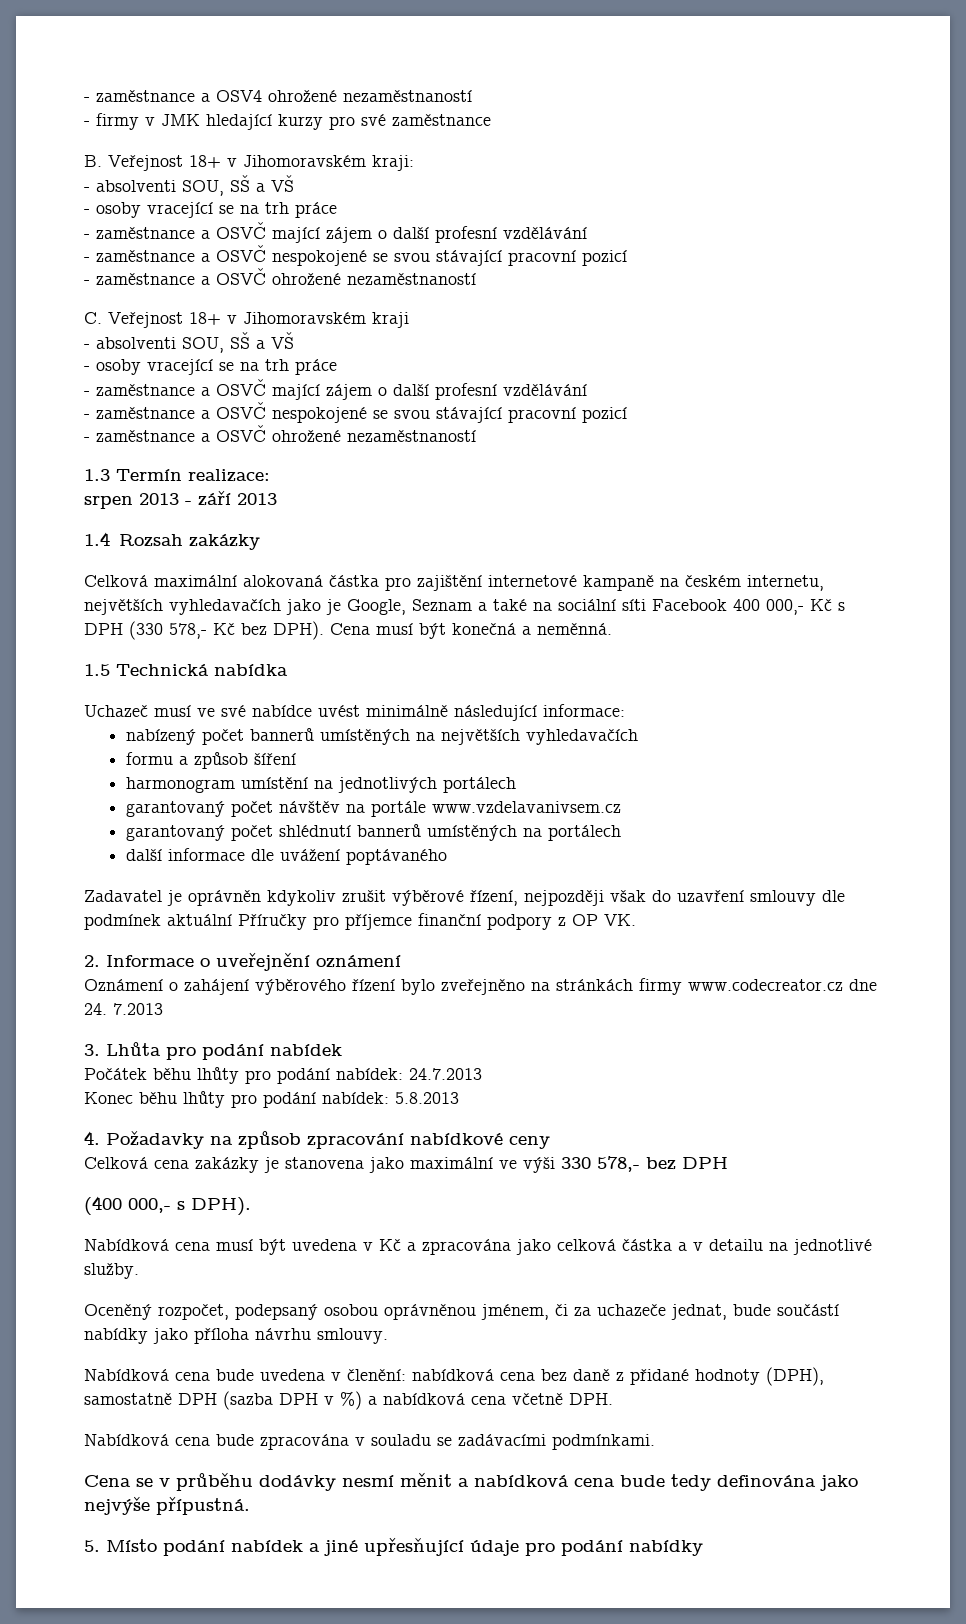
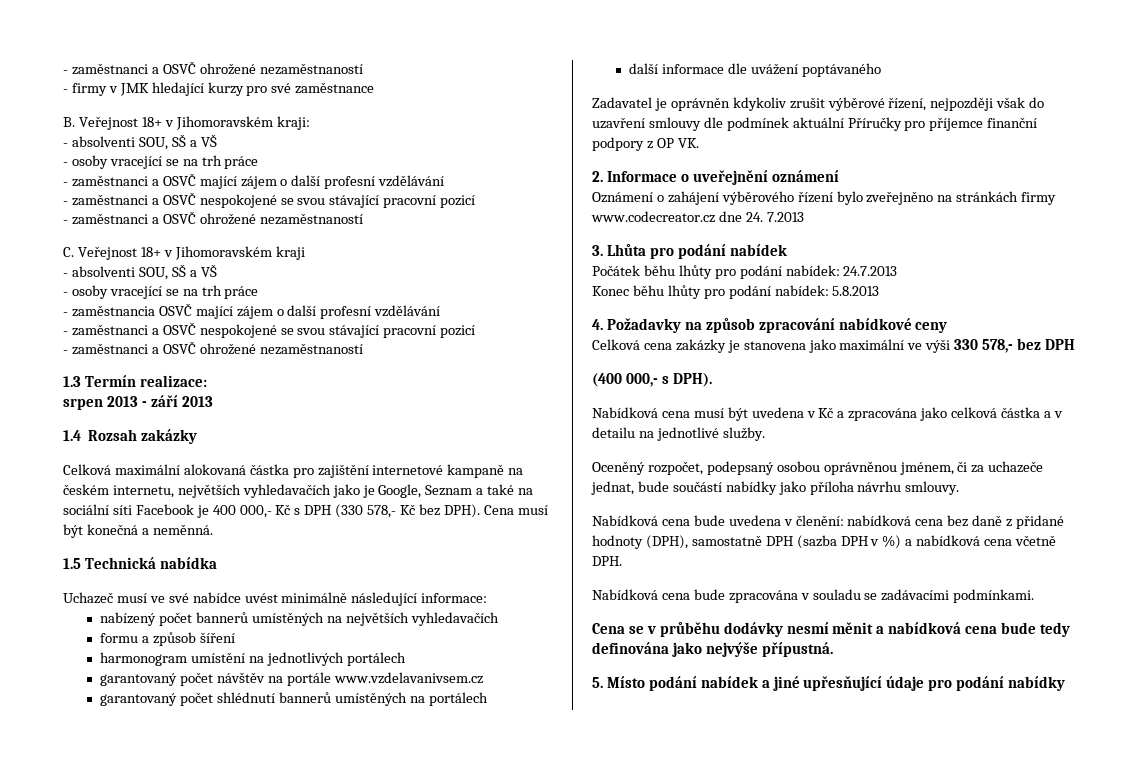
[84,90,262,102] - zaměstnance a OSV4 -> [63,61,196,75] - zaměstnanci a OSVČ
[96,222,587,243] [84,245,627,266] [84,273,195,285] zaměstnance a OSVČ mající zájem o další profesní vzdělávání // - zaměstnance a OSVČ nespokojené se svou stávající pracovní pozicí // - zaměstnance -> [71,173,445,189] [63,192,476,208] [63,213,148,225] zaměstnanci a OSVČ mající zájem o další profesní vzdělávání // - zaměstnanci a OSVČ nespokojené se svou stávající pracovní pozicí // - zaměstnanci
[96,379,587,400] [84,402,627,423] [84,430,195,442] zaměstnance a OSVČ mající zájem o další profesní vzdělávání // - zaměstnance a OSVČ nespokojené se svou stávající pracovní pozicí // - zaměstnance -> [71,303,441,319] [63,322,476,338] [63,343,148,355] zaměstnancia OSVČ mající zájem o další profesní vzdělávání // - zaměstnanci a OSVČ nespokojené se svou stávající pracovní pozicí // - zaměstnanci
(727, 605) none -> [196,505,209,518] je

